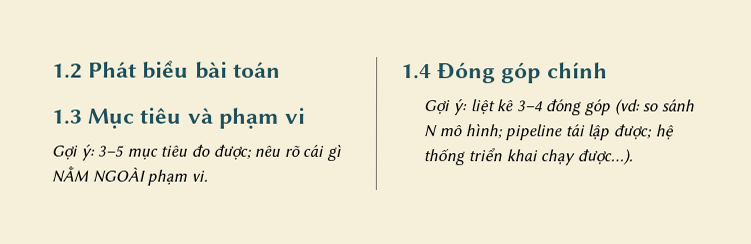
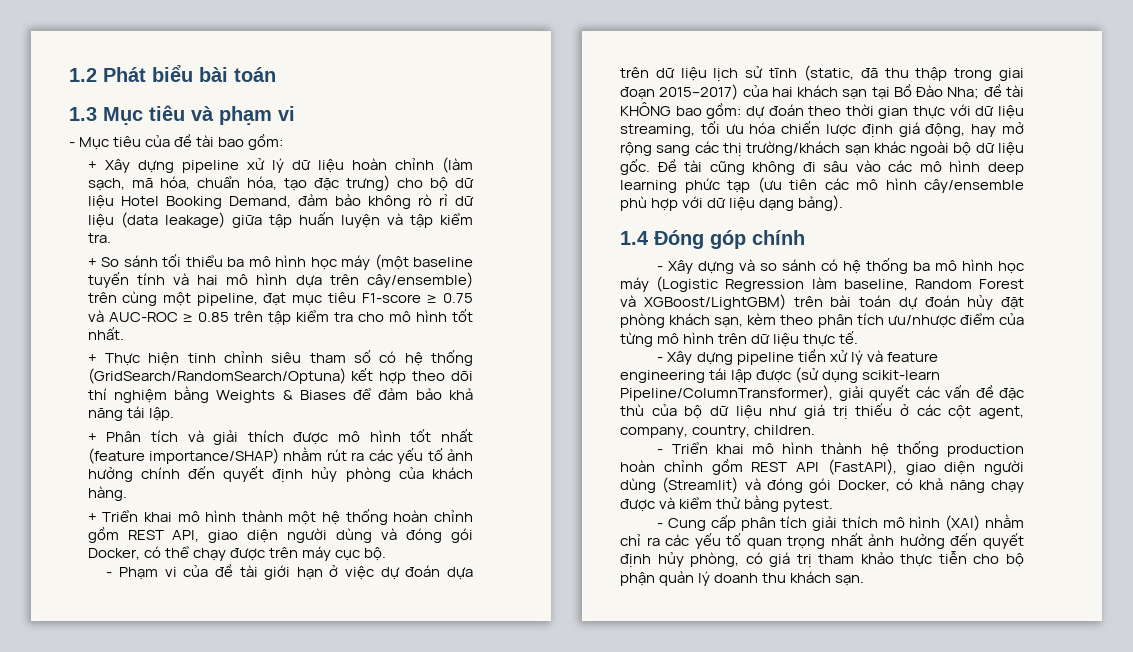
[51,143,341,161] [51,165,208,186] [401,62,608,84] [424,98,695,116] [423,124,674,141] [423,148,633,166] Gợi ý: 3–5 mục tiêu đo được; nêu rõ cái gì NẰM NGOÀI phạm vi. // 1.4 Đóng góp chính // Gợi ý: liệt kê 3–4 đóng góp (vd: so sánh N mô hình; pipeline tái lập được; hệ thống triển khai chạy được…). -> [69,134,284,150] [87,157,473,173] [87,175,474,191] [87,194,474,209] [87,212,473,228] [87,233,111,243] [87,254,474,270] [87,272,474,288] [87,291,473,306] [87,309,473,325] [87,327,124,340] [87,350,473,366] [87,368,473,384] [87,386,473,403] [87,406,174,421] [87,429,473,445] [87,447,473,464] [87,466,474,483] [87,486,127,501] [87,509,473,525] [87,527,473,543] [87,546,386,561] [106,564,473,580] [620,65,1024,82] [620,84,1024,100] [620,102,1024,119] [620,121,1024,138] [620,141,1024,157] [620,159,1024,175] [620,177,1024,193] [620,195,844,211] [620,230,805,249] [657,258,1024,274] [620,276,1024,292] [620,294,1024,310] [620,313,1024,328] [620,331,859,347] [657,349,938,365] [620,367,941,383] [620,385,1024,401] [620,403,1024,420] [620,425,816,438] [657,441,1024,457] [620,459,1024,475] [620,477,1024,493] [620,495,834,512] [657,514,1024,531] [620,533,1024,549] [620,551,1024,568] [620,571,865,586] - Mục tiêu của đề tài bao gồm: // + Xây dựng pipeline xử lý dữ liệu hoàn chỉnh (làm sạch, mã hóa, chuẩn hóa, tạo đặc trưng) cho bộ dữ liệu Hotel Booking Demand, đảm bảo không rò rỉ dữ liệu (data leakage) giữa tập huấn luyện và tập kiểm tra. // + So sánh tối thiểu ba mô hình học máy (một baseline tuyến tính và hai mô hình dựa trên cây/ensemble) trên cùng một pipeline, đạt mục tiêu F1-score ≥ 0.75 và AUC-ROC ≥ 0.85 trên tập kiểm tra cho mô hình tốt nhất. // + Thực hiện tinh chỉnh siêu tham số có hệ thống (GridSearch/RandomSearch/Optuna) kết hợp theo dõi thí nghiệm bằng Weights & Biases để đảm bảo khả năng tái lập. // + Phân tích và giải thích được mô hình tốt nhất (feature importance/SHAP) nhằm rút ra các yếu tố ảnh hưởng chính đến quyết định hủy phòng của khách hàng. // + Triển khai mô hình thành một hệ thống hoàn chỉnh gồm REST API, giao diện người dùng và đóng gói Docker, có thể chạy được trên máy cục bộ. // - Phạm vi của đề tài giới hạn ở việc dự đoán dựa trên dữ liệu lịch sử tĩnh (static, đã thu thập trong giai đoạn 2015–2017) của hai khách sạn tại Bồ Đào Nha; đề tài KHÔNG bao gồm: dự đoán theo thời gian thực với dữ liệu streaming, tối ưu hóa chiến lược định giá động, hay mở rộng sang các thị trường/khách sạn khác ngoài bộ dữ liệu gốc. Đề tài cũng không đi sâu vào các mô hình deep learning phức tạp (ưu tiên các mô hình cây/ensemble phù hợp với dữ liệu dạng bảng). // 1.4 Đóng góp chính // - Xây dựng và so sánh có hệ thống ba mô hình học máy (Logistic Regression làm baseline, Random Forest và XGBoost/LightGBM) trên bài toán dự đoán hủy đặt phòng khách sạn, kèm theo phân tích ưu/nhược điểm của từng mô hình trên dữ liệu thực tế. // - Xây dựng pipeline tiền xử lý và feature engineering tái lập được (sử dụng scikit-learn Pipeline/ColumnTransformer), giải quyết các vấn đề đặc thù của bộ dữ liệu như giá trị thiếu ở các cột agent, company, country, children. // - Triển khai mô hình thành hệ thống production hoàn chỉnh gồm REST API (FastAPI), giao diện người dùng (Streamlit) và đóng gói Docker, có khả năng chạy được và kiểm thử bằng pytest. // - Cung cấp phân tích giải thích mô hình (XAI) nhằm chỉ ra các yếu tố quan trọng nhất ảnh hưởng đến quyết định hủy phòng, có giá trị tham khảo thực tiễn cho bộ phận quản lý doanh thu khách sạn.

